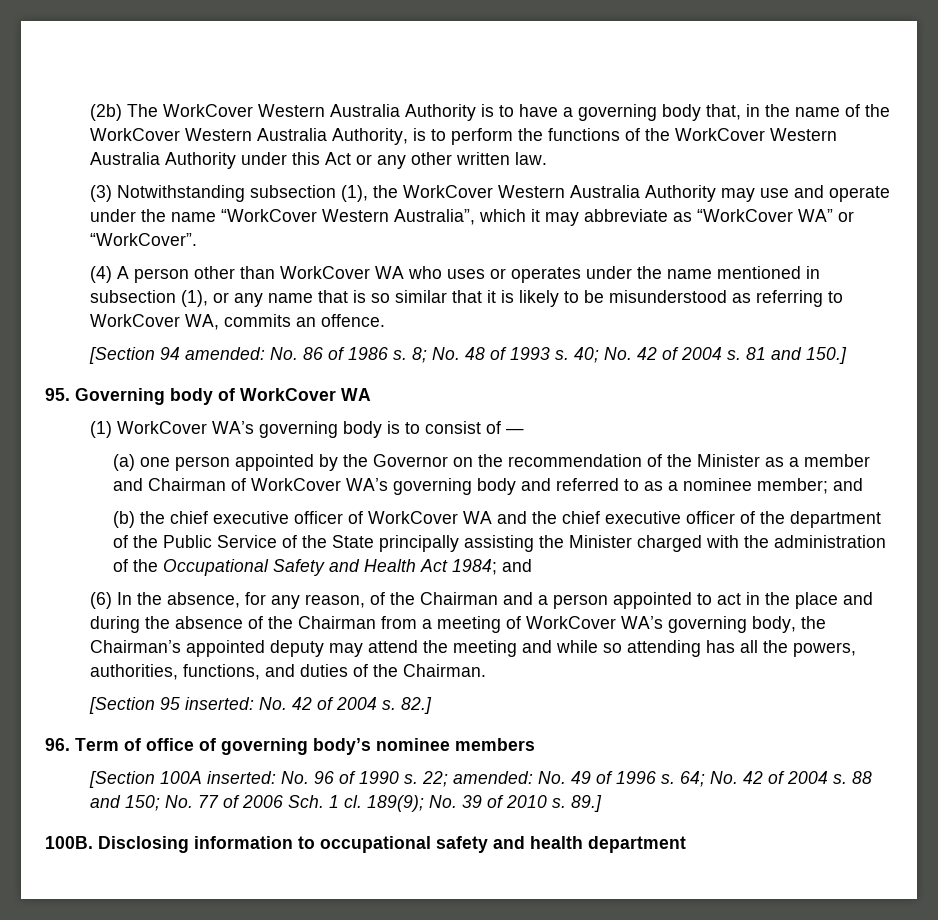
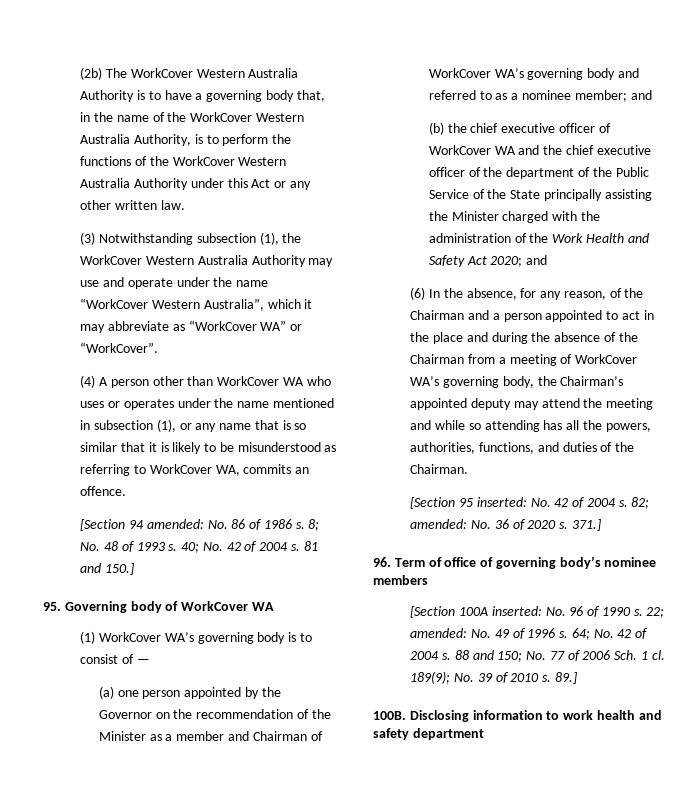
[162,559,497,576] Occupational Safety and Health Act 1984; -> [552,233,649,243] [428,255,523,267] Work Health and Safety Act 2020;
[401,697,433,714] 82.] -> [631,497,650,509] [410,519,601,531] 82; amended: No. 36 of 2020 s. 371.]
[320,836,583,853] occupational safety and health -> [563,710,662,720] [373,728,409,740] work health and safety

